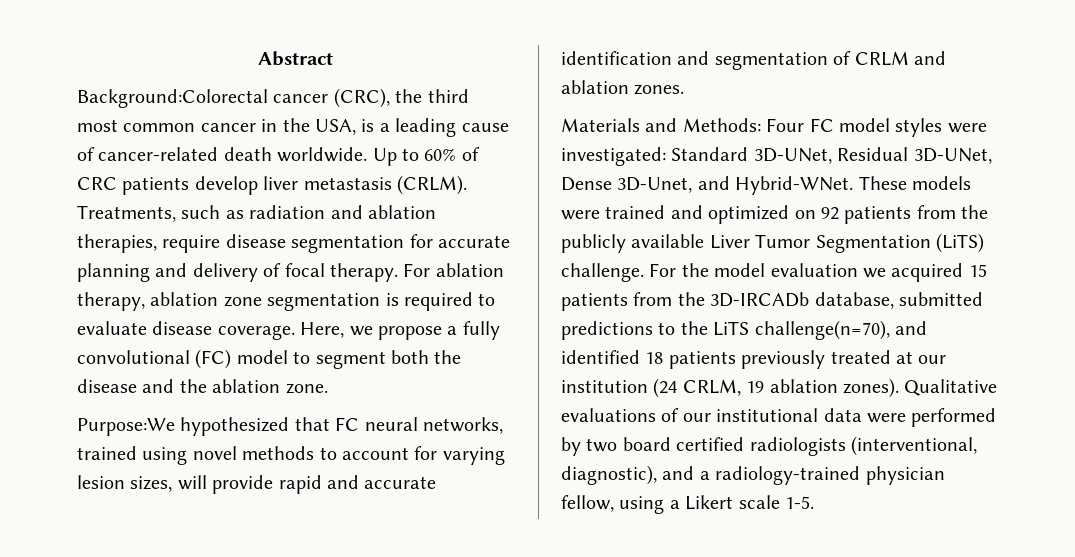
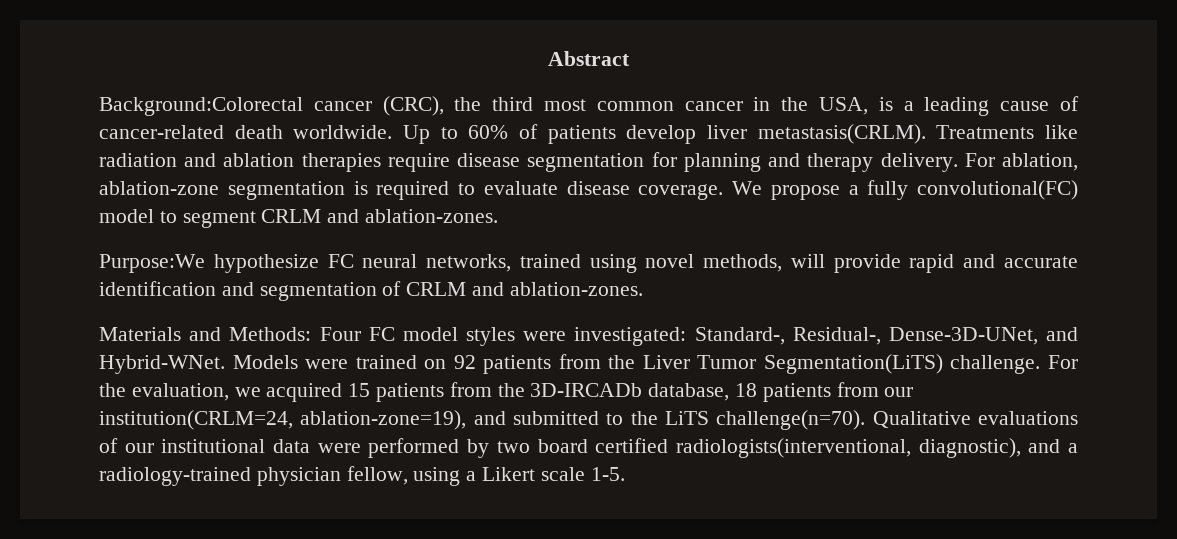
[77,177,117,190] CRC -> (538, 131) none
[303,175,467,195] [77,205,244,222] metastasis (CRLM). Treatments, such as -> [757,124,1078,144] metastasis(CRLM). Treatments like
[77,234,157,253] therapies, -> [301,153,381,172] therapies
[438,235,510,248] accurate -> (677, 159) none
[192,263,504,282] [77,292,262,311] delivery of focal therapy. For ablation therapy, ablation zone -> [807,153,1079,172] [99,181,219,195] therapy delivery. For ablation, ablation-zone
[300,322,373,338] Here, we -> [732,181,762,195] We
[77,349,232,369] convolutional (FC) -> [917,180,1078,200] convolutional(FC)
[391,350,462,364] [77,379,328,394] both the disease and the ablation zone. -> [261,209,499,223] CRLM and ablation-zones.
[180,417,330,436] hypothesized that -> [213,254,319,273] hypothesize
[242,446,505,465] [77,475,173,492] methods to account for varying lesion sizes, -> [703,254,783,272] methods,
[561,80,685,95] ablation zones. -> [509,282,643,296] ablation-zones.
[671,147,992,164] [561,176,971,195] [561,205,790,224] Standard 3D-UNet, Residual 3D-UNet, Dense 3D-Unet, and Hybrid-WNet. These models were trained and optimized -> [694,327,1078,345] [99,355,417,374] Standard-, Residual-, Dense-3D-UNet, and Hybrid-WNet. Models were trained
[561,233,984,253] publicly available Liver Tumor Segmentation (LiTS) -> [642,354,943,374] Liver Tumor Segmentation(LiTS)
[714,263,858,277] model evaluation -> [131,383,229,401] evaluation,
[899,292,983,306] [561,320,927,340] [561,350,947,369] [561,378,899,398] submitted predictions to the LiTS challenge(n=70), and identified 18 patients previously treated at our institution (24 CRLM, 19 ablation zones). -> [735,382,914,402] [99,410,866,430] 18 patients from our institution(CRLM=24, ablation-zone=19), and submitted to the LiTS challenge(n=70).
[749,436,977,456] radiologists (interventional, -> [675,438,911,458] radiologists(interventional,

